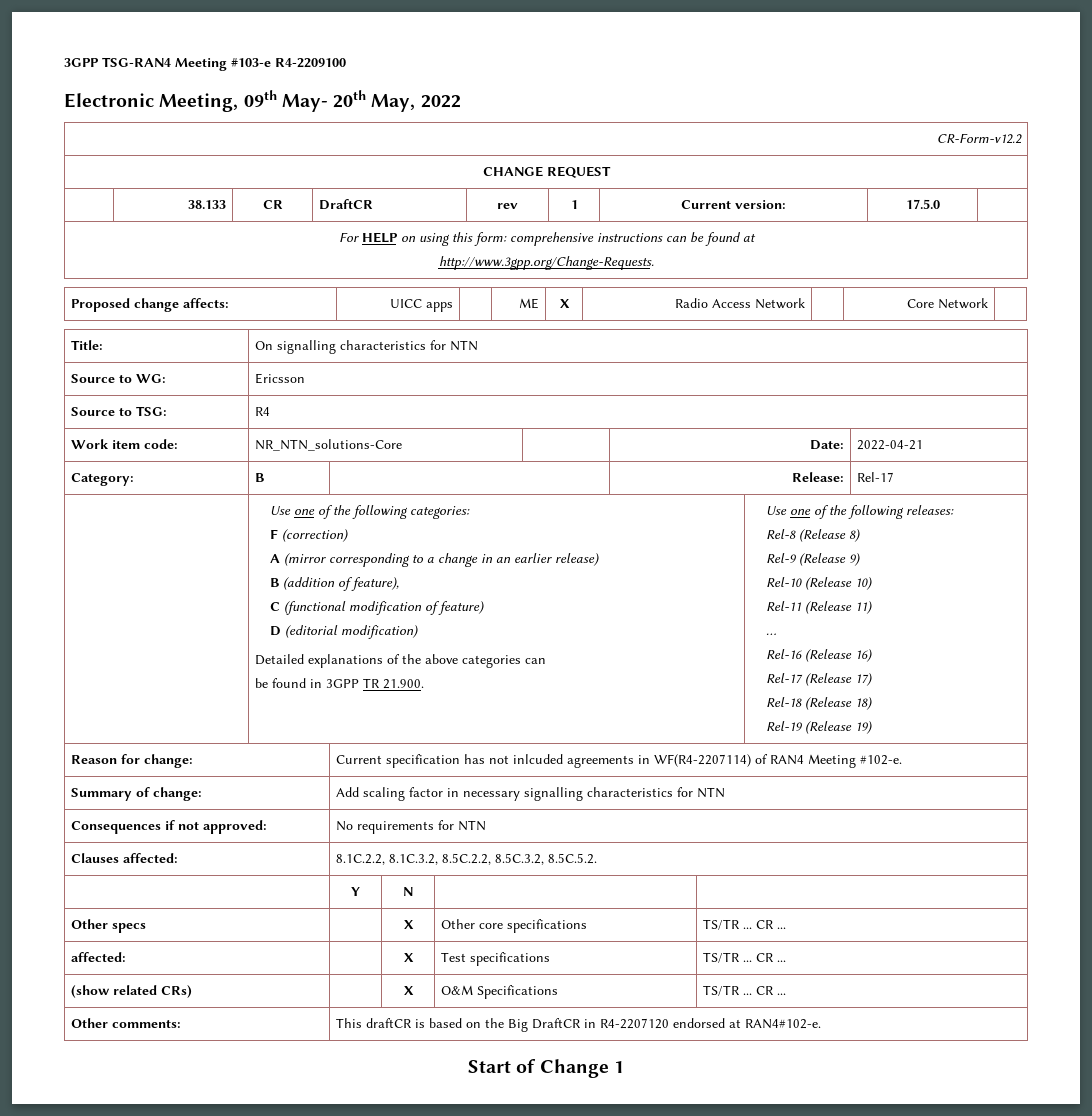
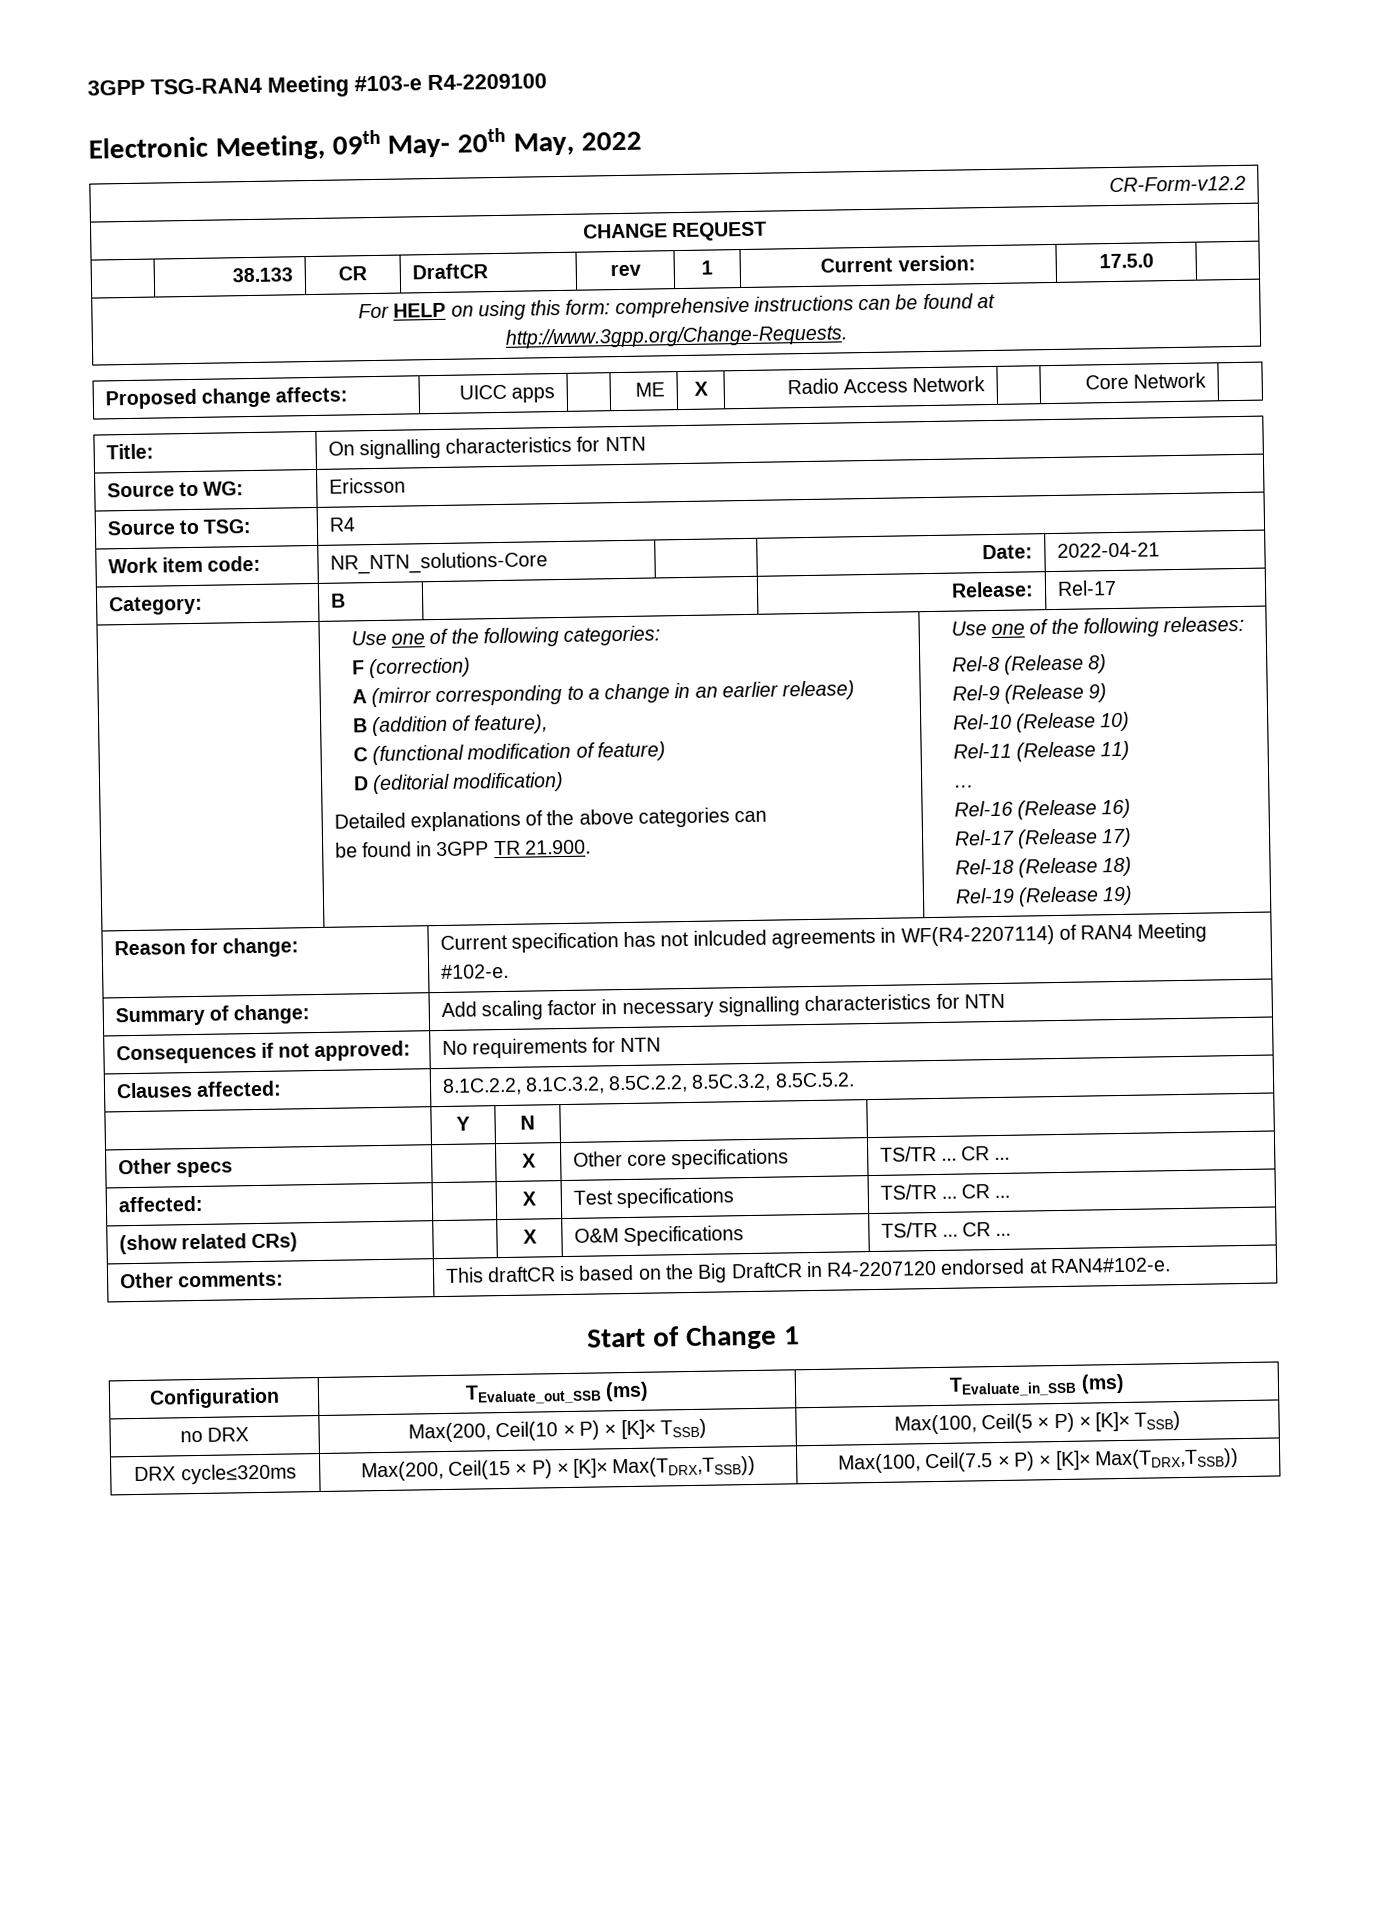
(624, 1067) none -> [148,1387,280,1409] [464,1381,650,1405] [949,1373,1125,1397] [179,1427,250,1443] [408,1418,707,1443] [893,1411,1182,1435] [134,1463,297,1485] [360,1455,757,1482] [838,1448,1239,1474] // Configuration | TEvaluate_out_SSB (ms) | TEvaluate_in_SSB (ms) // no DRX | Max(200, Ceil(10 × P) × [K]× TSSB) | Max(100, Ceil(5 × P) × [K]× TSSB) // DRX cycle≤320ms | Max(200, Ceil(15 × P) × [K]× Max(TDRX,TSSB)) | Max(100, Ceil(7.5 × P) × [K]× Max(TDRX,TSSB))

